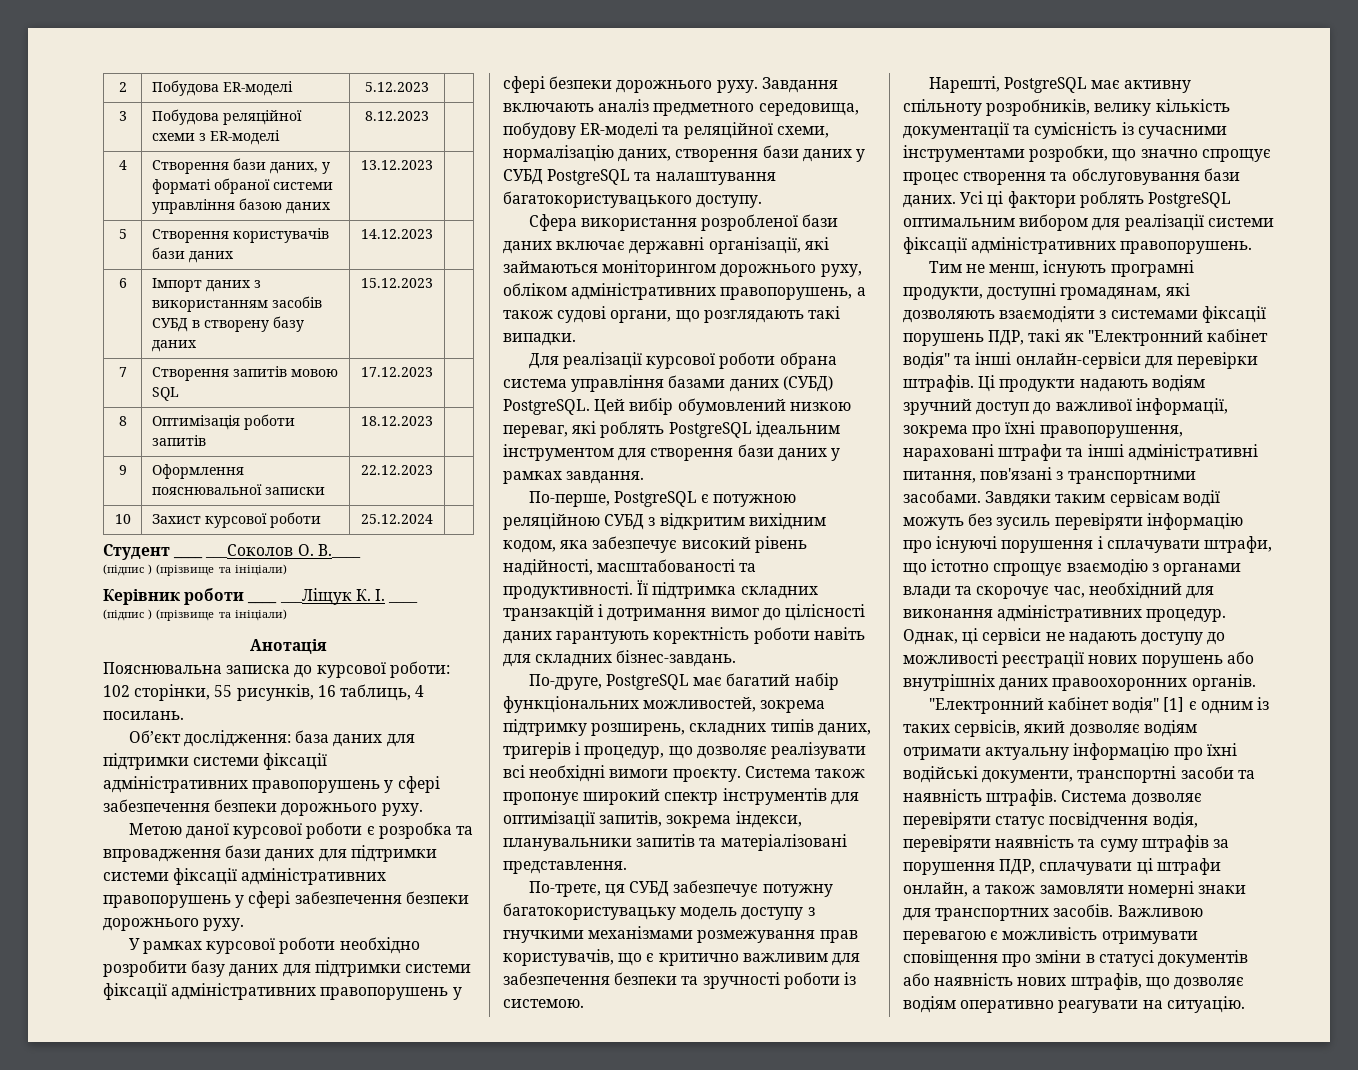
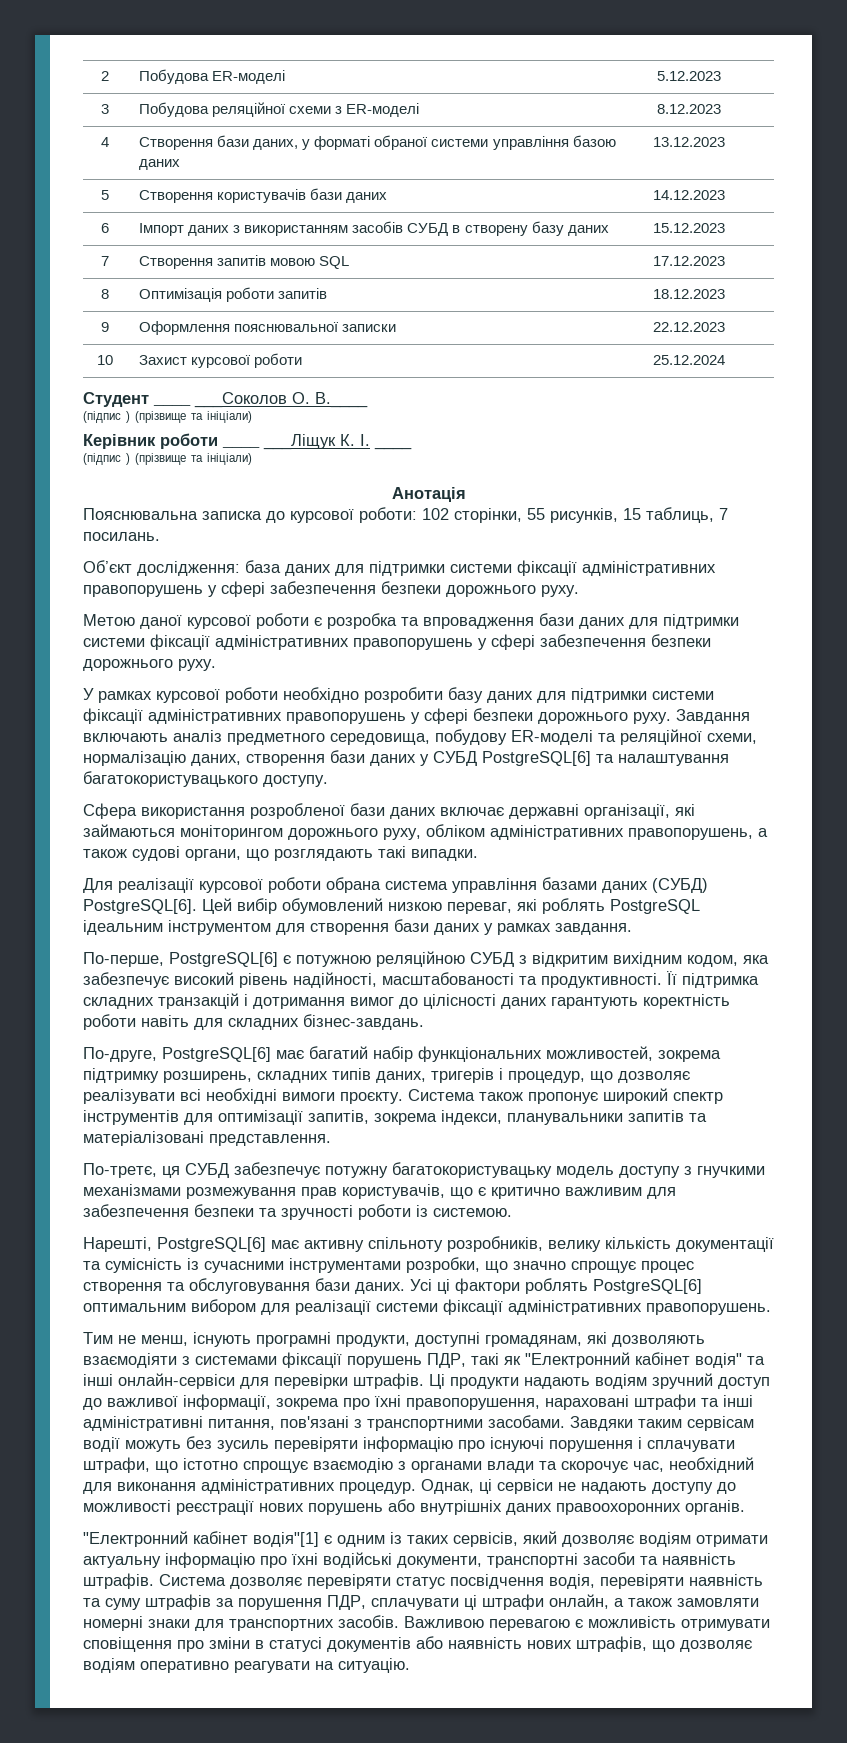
[317,684,425,701] 16 таблиць, 4 -> [623,507,728,523] 15 таблиць, 7
[547,169,631,185] PostgreSQL -> [482,751,591,766] PostgreSQL[6]
[503,399,590,415] PostgreSQL. -> [83,899,197,914] PostgreSQL[6].
[614,491,698,507] PostgreSQL -> [169,952,278,967] PostgreSQL[6]
[606,674,690,690] PostgreSQL -> [162,1047,271,1062] PostgreSQL[6]
[1004,77,1088,93] PostgreSQL -> [157,1237,266,1252] PostgreSQL[6]
[1147,192,1231,208] PostgreSQL -> [593,1279,702,1294] PostgreSQL[6]
[1112,697,1185,714] водія" [1] -> [253,1532,319,1547] водія"[1]

